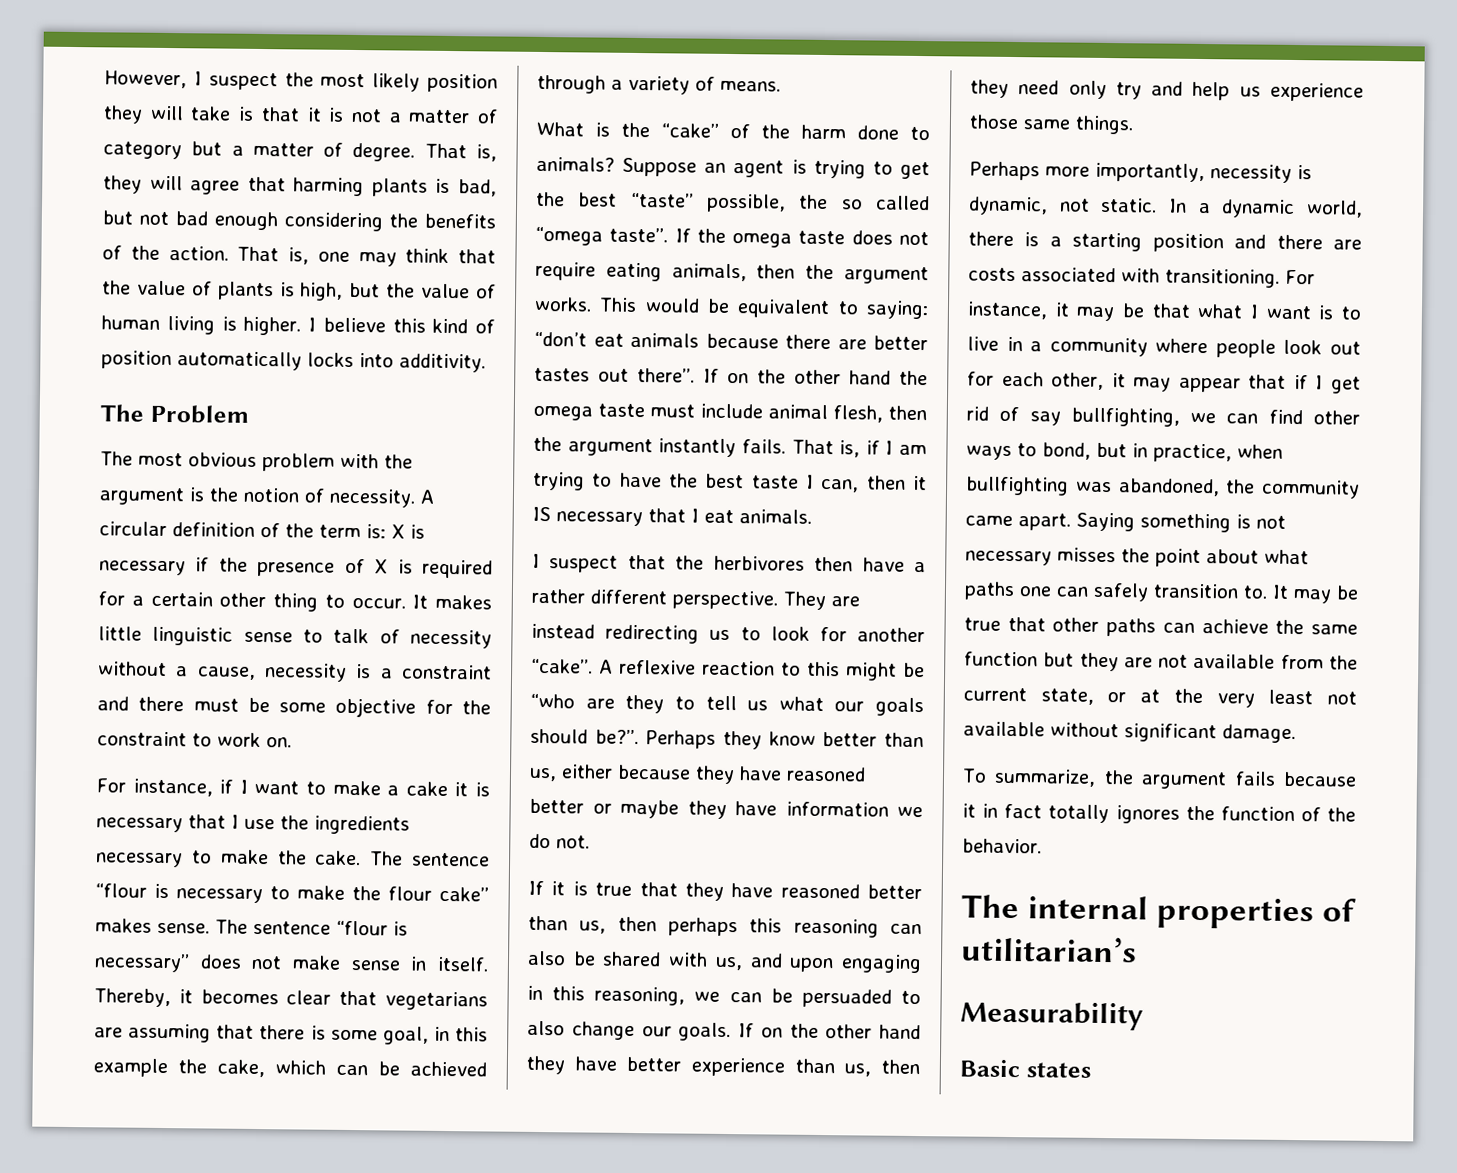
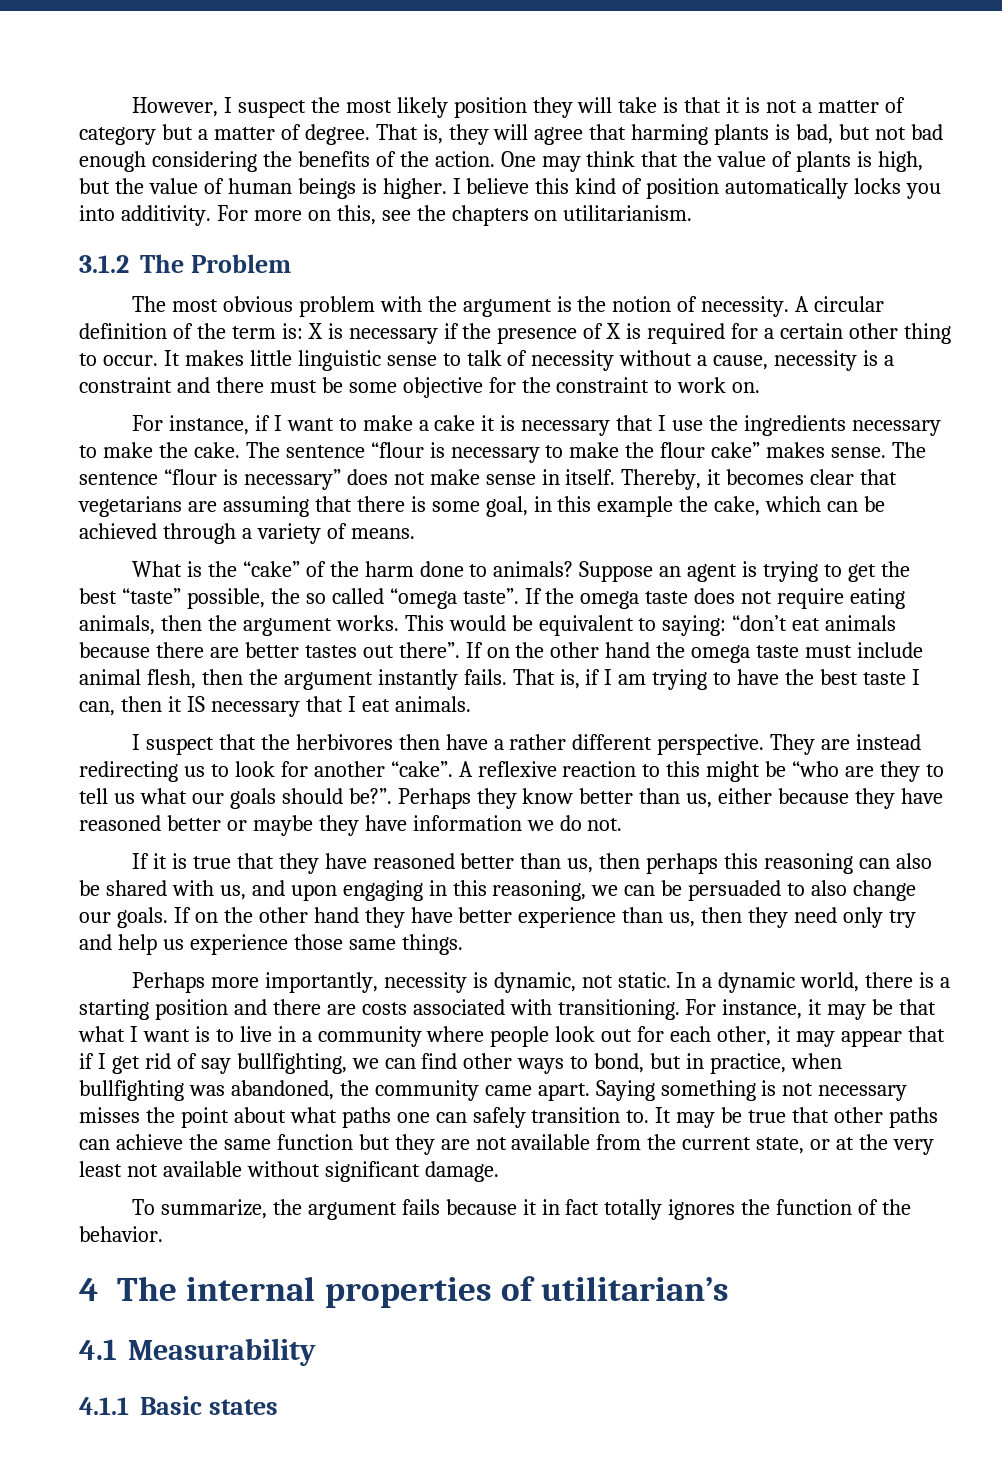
[237,246,350,265] That is, one -> [500,151,536,167] One
[166,316,215,335] living -> [297,178,356,199] beings
(354, 359) none -> [906,183,942,199] you
(486, 363) // -> [216,205,693,226] [79,255,129,273] For more on this, see the chapters on utilitarianism. // 3.1.2
(1042, 846) none -> [79,1278,98,1301] 4
(1137, 949) none -> [79,1339,117,1360] 4.1
(1144, 1016) none -> [79,1397,129,1415] 4.1.1

